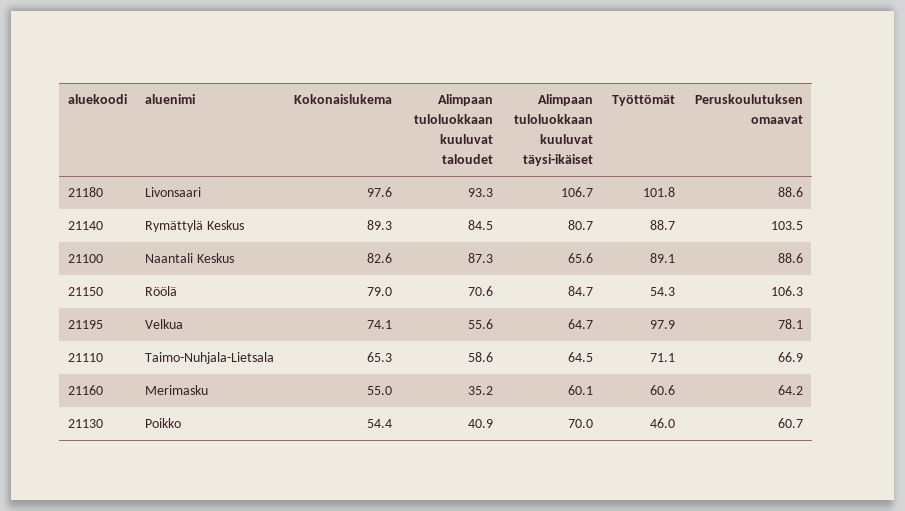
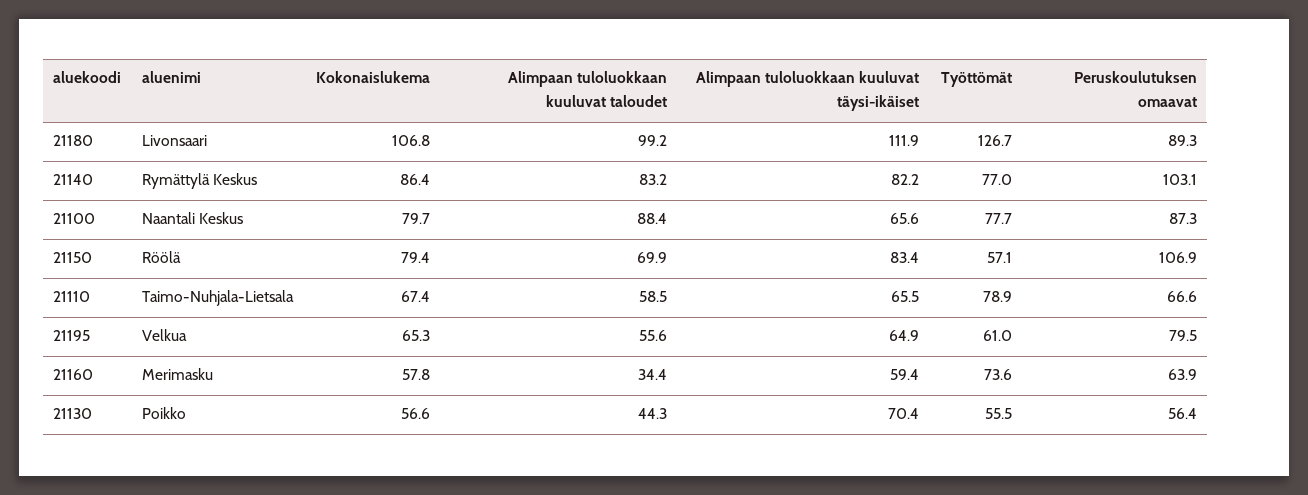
[367,187,393,197] [468,188,494,197] [561,187,594,197] [643,187,676,197] [778,187,804,197] [67,221,103,230] [144,220,244,232] [367,220,393,230] [468,220,494,230] [568,220,594,230] [650,220,676,230] [771,221,804,230] 97.6 | 93.3 | 106.7 | 101.8 | 88.6 // 21140 | Rymättylä Keskus | 89.3 | 84.5 | 80.7 | 88.7 | 103.5 -> [391,135,430,146] [637,135,667,146] [888,135,919,146] [977,135,1012,146] [1167,135,1197,146] [53,174,94,185] [142,173,258,189] [399,174,430,185] [638,174,667,185] [890,174,919,185] [981,174,1012,185] [1162,174,1197,185] 106.8 | 99.2 | 111.9 | 126.7 | 89.3 // 21140 | Rymättylä Keskus | 86.4 | 83.2 | 82.2 | 77.0 | 103.1
[367,253,393,263] [468,253,494,263] 82.6 | 87.3 -> [401,213,430,224] [636,213,667,224] 79.7 | 88.4
[650,253,676,263] [778,253,804,263] 89.1 | 88.6 -> [984,213,1012,224] [1168,213,1197,224] 77.7 | 87.3
[367,287,393,296] [468,286,494,296] [568,286,594,296] [650,287,676,296] [771,286,804,296] 79.0 | 70.6 | 84.7 | 54.3 | 106.3 -> [400,252,430,263] [636,252,667,263] [889,252,919,263] [986,252,1012,263] [1158,252,1197,263] [53,291,91,302] [142,290,295,306] [400,291,430,302] [638,291,667,302] [890,291,919,302] [982,291,1012,302] [1166,291,1197,302] 79.4 | 69.9 | 83.4 | 57.1 | 106.9 // 21110 | Taimo-Nuhjala-Lietsala | 67.4 | 58.5 | 65.5 | 78.9 | 66.6
[367,320,393,329] 74.1 -> [401,330,430,341] 65.3
[568,319,594,329] [650,320,676,329] [778,319,804,329] [67,353,103,362] [144,352,274,364] [367,352,393,362] [468,352,494,362] [568,352,594,362] [650,353,676,362] [778,352,804,362] [67,385,103,395] [144,385,208,395] [367,386,393,395] [468,386,494,395] [568,385,594,395] [650,385,676,395] [778,385,804,395] [67,419,103,428] [144,418,181,428] [367,419,393,428] [468,419,494,428] [568,419,594,428] [650,418,676,428] [778,418,804,428] 64.7 | 97.9 | 78.1 // 21110 | Taimo-Nuhjala-Lietsala | 65.3 | 58.6 | 64.5 | 71.1 | 66.9 // 21160 | Merimasku | 55.0 | 35.2 | 60.1 | 60.6 | 64.2 // 21130 | Poikko | 54.4 | 40.9 | 70.0 | 46.0 | 60.7 -> [888,330,919,341] [982,330,1012,341] [1168,330,1197,341] [53,369,94,380] [142,368,214,380] [401,369,430,380] [637,369,667,380] [889,369,919,380] [983,369,1012,380] [1167,369,1197,380] [53,408,93,419] [142,407,187,419] [400,408,430,419] [637,408,667,419] [887,408,919,419] [984,408,1012,419] [1167,408,1197,419] 64.9 | 61.0 | 79.5 // 21160 | Merimasku | 57.8 | 34.4 | 59.4 | 73.6 | 63.9 // 21130 | Poikko | 56.6 | 44.3 | 70.4 | 55.5 | 56.4

